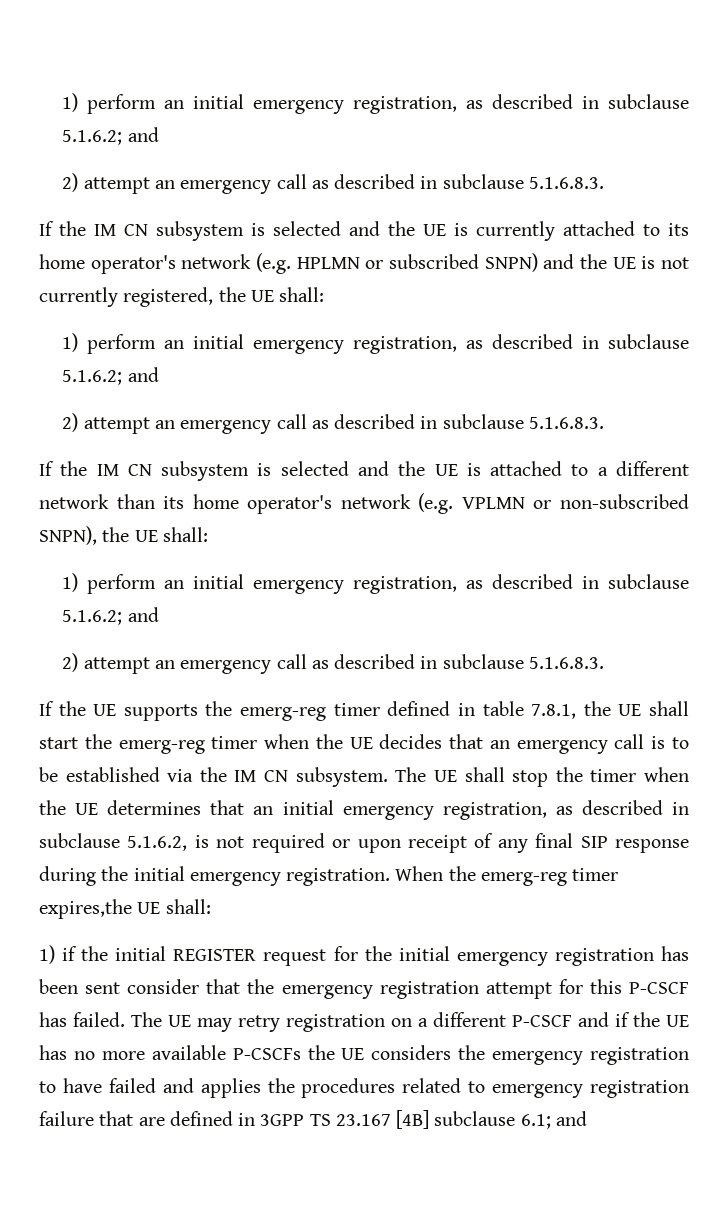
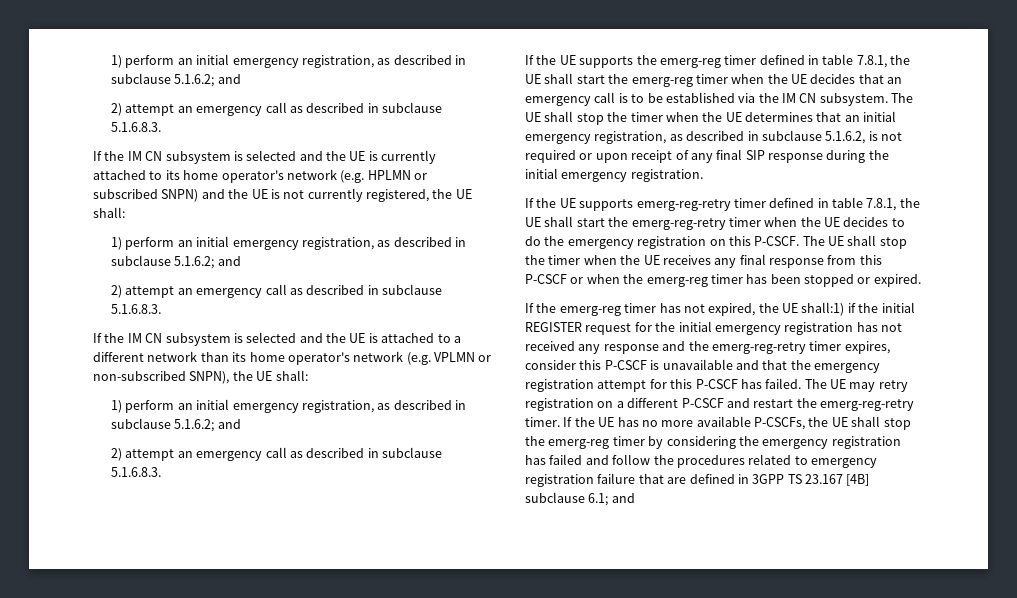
[395,866,619,886] [39,899,211,919] [39,945,55,964] When the emerg-reg timer expires,the UE shall: // 1) -> [525,197,920,211] [525,216,905,230] [525,235,907,249] [525,254,882,268] [525,274,921,287] [525,302,845,316] // If the UE supports emerg-reg-retry timer defined in table 7.8.1, the UE shall start the emerg-reg-retry timer when the UE decides to do the emergency registration on this P-CSCF. The UE shall stop the timer when the UE receives any final response from this P-CSCF or when the emerg-reg timer has been stopped or expired. // If the emerg-reg timer has not expired, the UE shall:1)
[39,979,200,994] been sent consider -> [881,323,902,332] [525,341,890,354] [525,359,759,370] not received any response and the emerg-reg-retry timer expires, consider this P-CSCF is unavailable and
[615,1012,630,1027] if -> [753,398,914,411] [525,417,573,427] restart the emerg-reg-retry timer. If
[232,1045,689,1065] [39,1078,102,1093] P-CSCFs the UE considers the emergency registration to have -> [754,416,911,430] [525,436,901,449] [525,455,546,465] P-CSCFs, the UE shall stop the emerg-reg timer by considering the emergency registration has
[200,1078,261,1098] applies -> [612,454,651,465] follow

